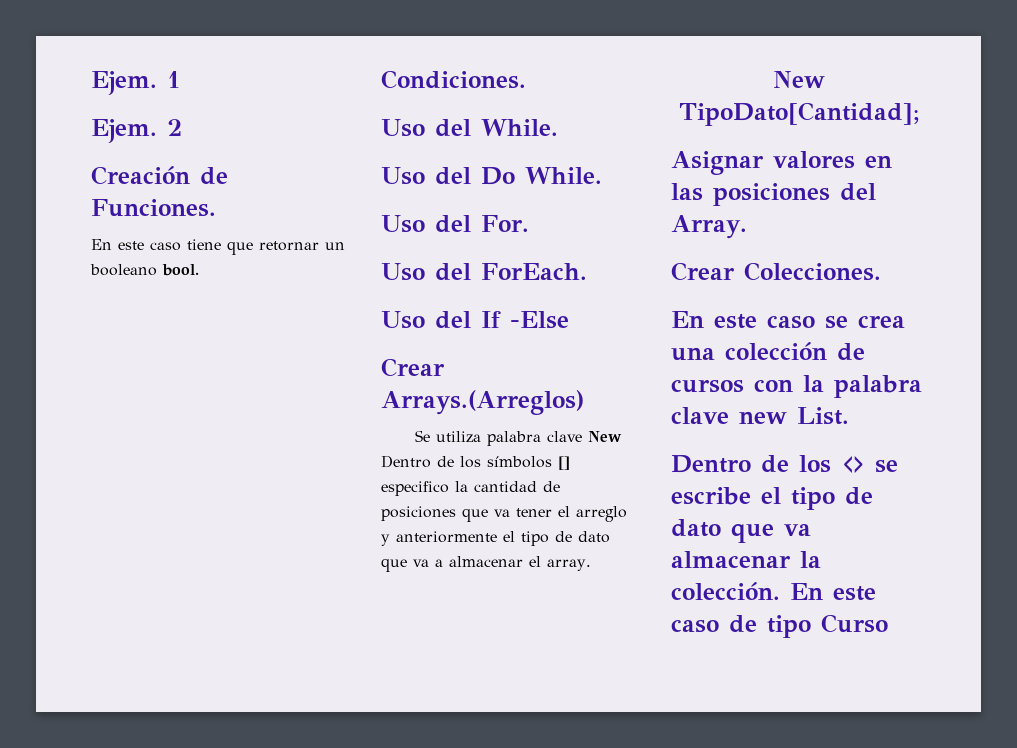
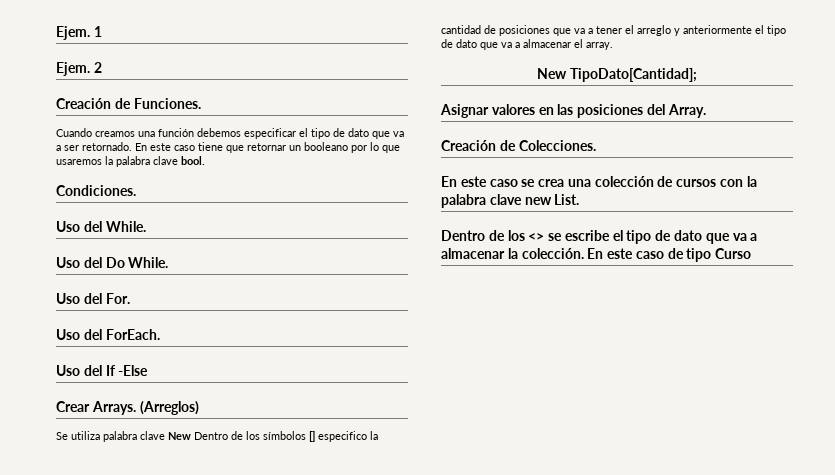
(216, 208) none -> [56,128,404,139] [56,142,132,151] Cuando creamos una función debemos especificar el tipo de dato que va a ser retornado.
(157, 270) none -> [351,142,400,153] [56,156,178,167] por lo que usaremos la palabra clave
[381,390,584,415] Arrays.(Arreglos) -> [91,401,199,415] Arrays. (Arreglos)
(510, 513) none -> [588,28,593,34] a
[671,262,735,281] Crear -> [441,140,516,151] Creación de
(811, 530) none -> [750,233,758,241] a

